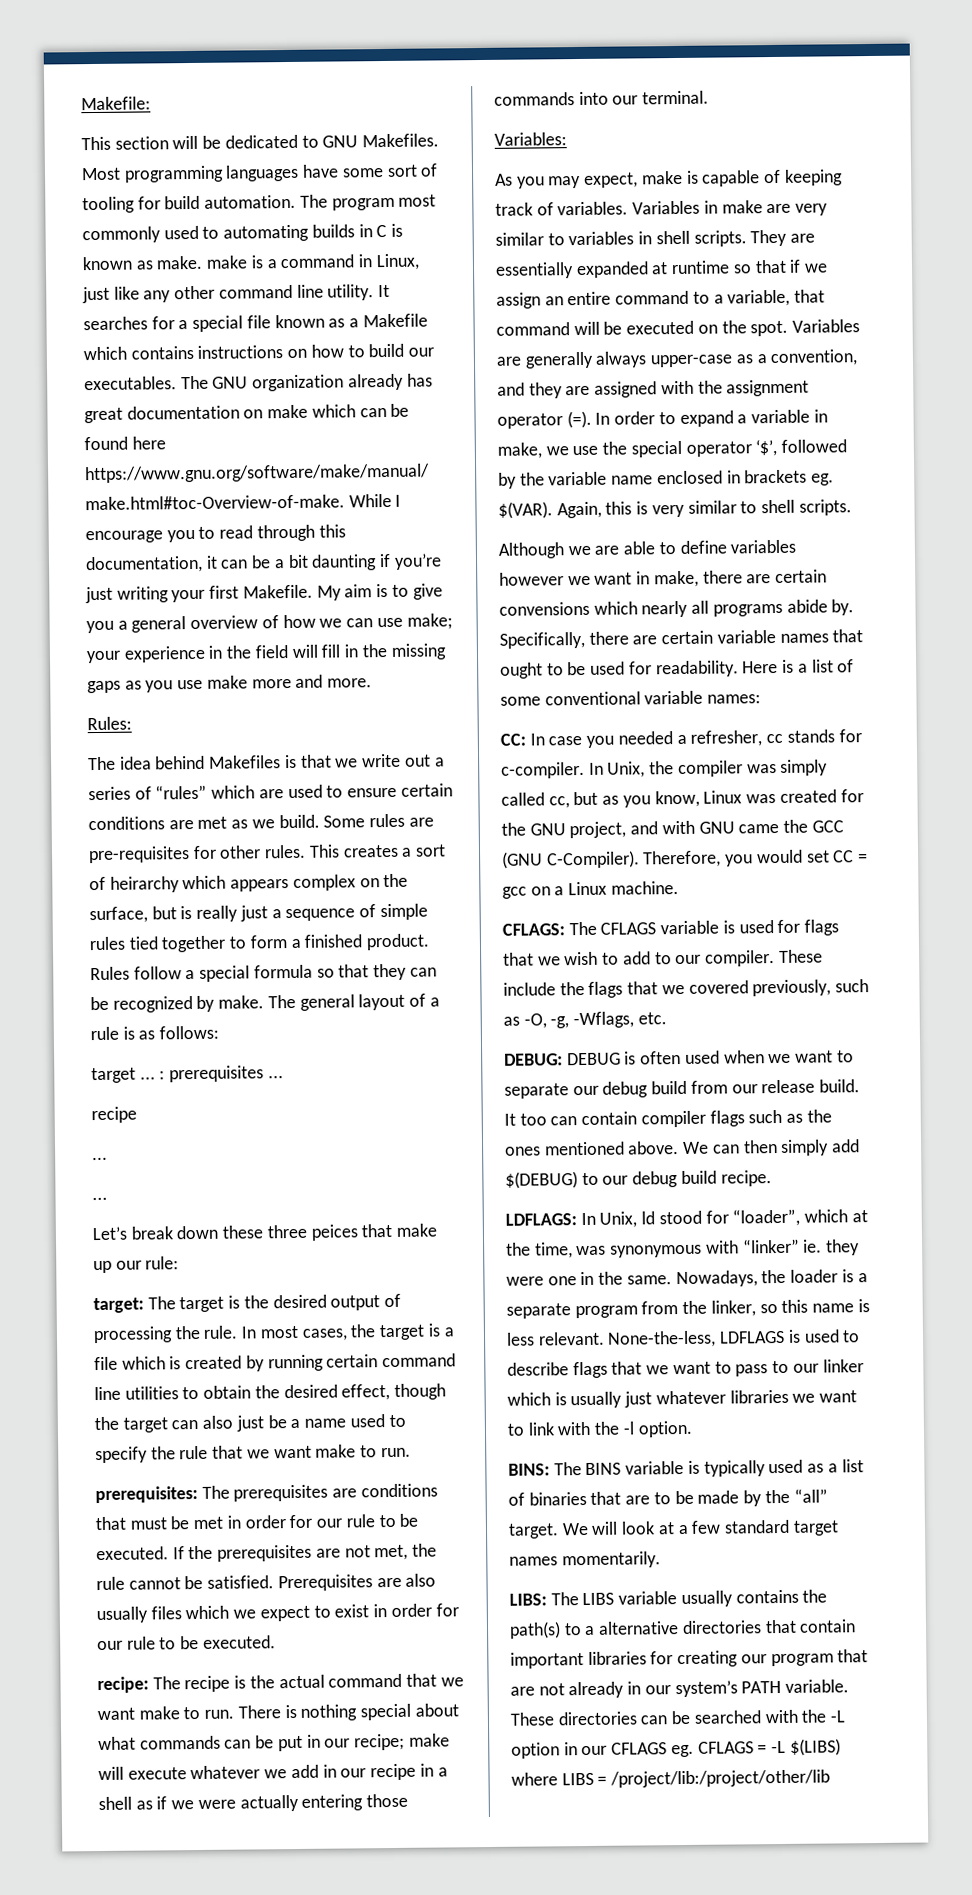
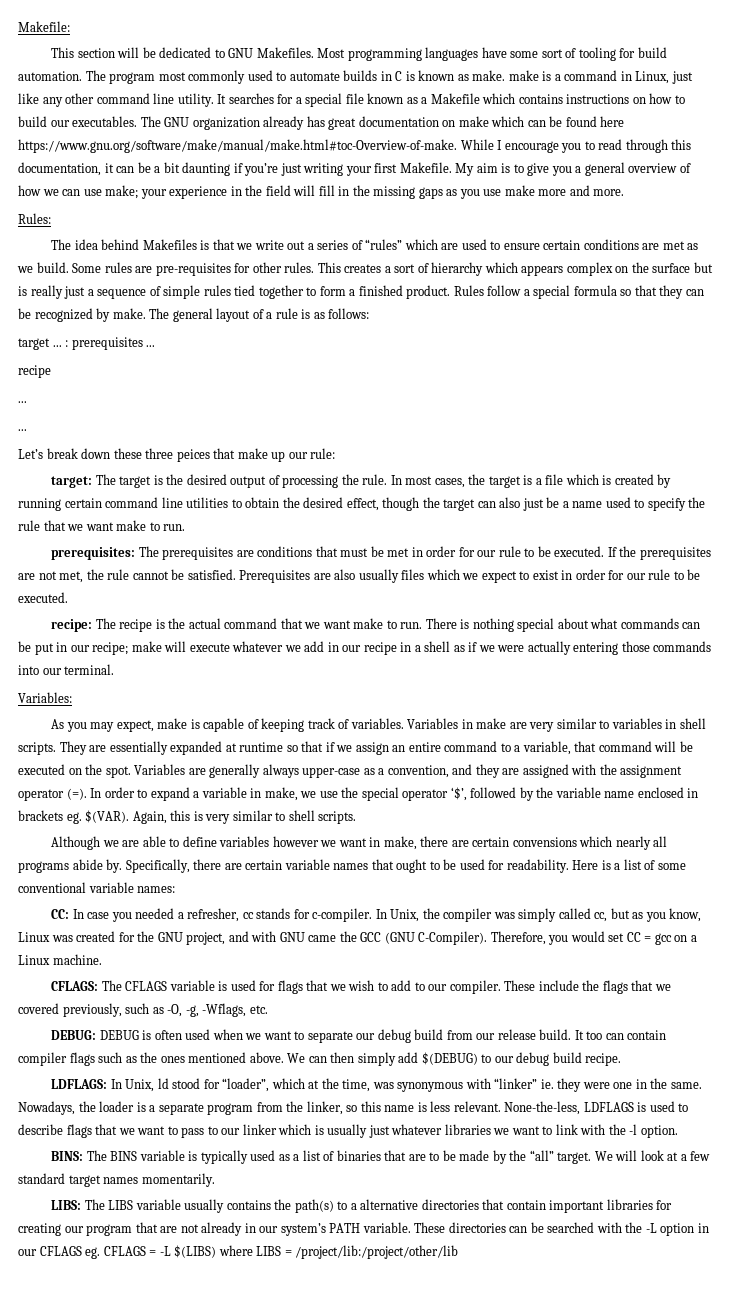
[223,224,310,242] automating -> [289,72,340,81] automate
[109,876,180,893] heirarchy -> [431,262,484,276] hierarchy
[89,906,148,924] surface, -> [652,263,691,273] surface

